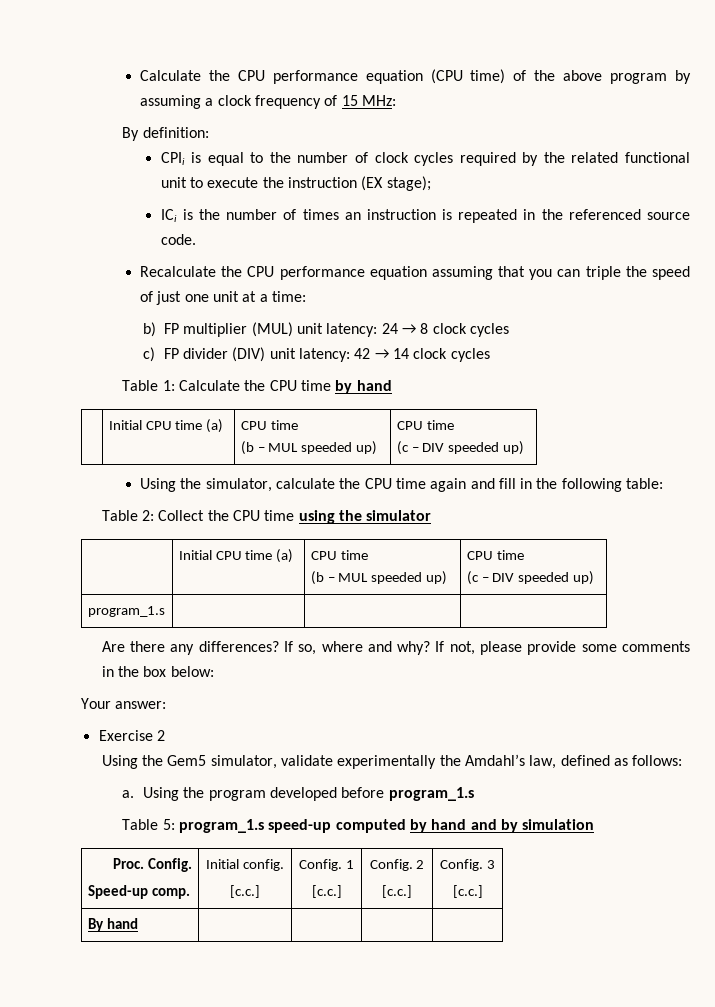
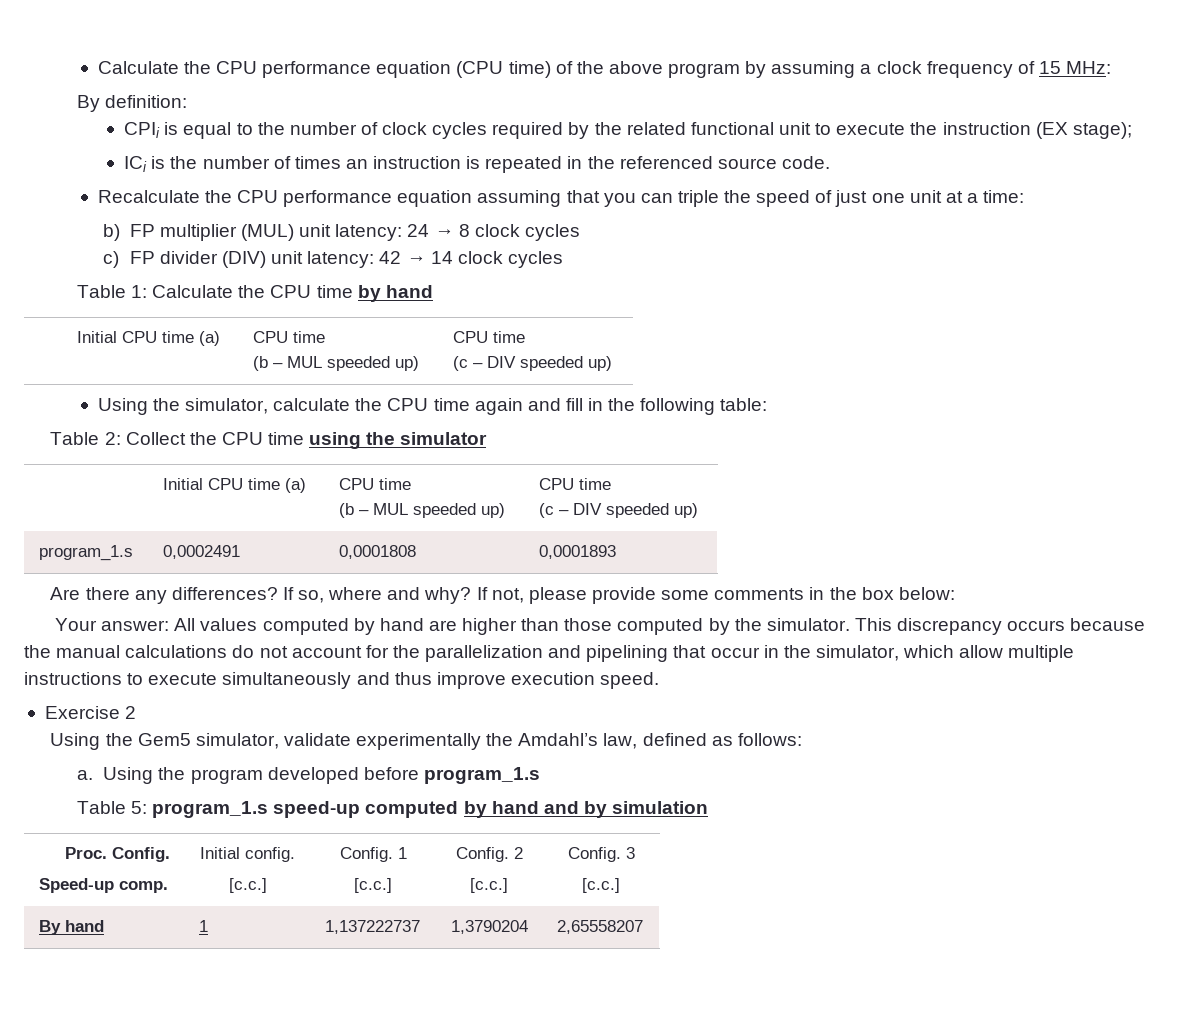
(165, 611) | | -> [162,545,240,559] [338,545,416,559] [538,545,616,559] 0,0002491 | 0,0001808 | 0,0001893
(167, 705) none -> [174,618,1146,635] [24,645,1075,662] [24,672,660,689] All values computed by hand are higher than those computed by the simulator. This discrepancy occurs because the manual calculations do not account for the parallelization and pipelining that occur in the simulator, which allow multiple instructions to execute simultaneously and thus improve execution speed.
(138, 923) | | | -> [198,920,208,932] [324,920,420,934] [450,920,528,934] [556,920,643,934] 1 | 1,137222737 | 1,3790204 | 2,65558207

